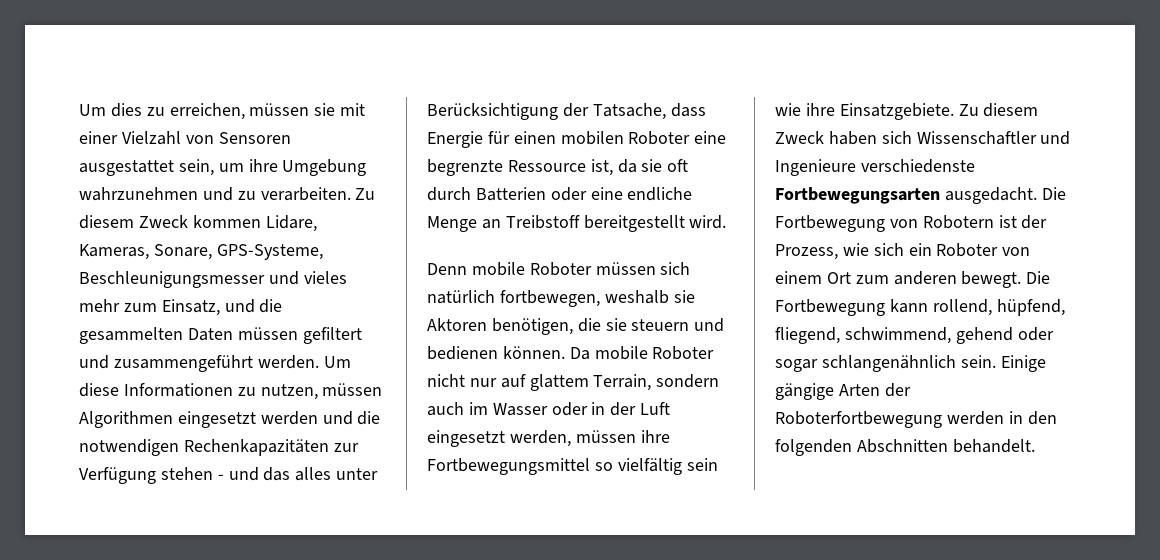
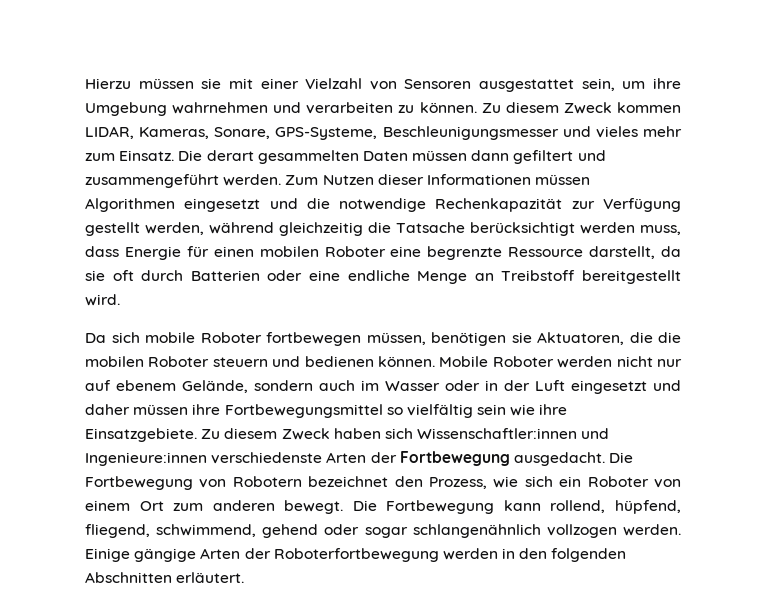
[79,103,245,120] Um dies zu erreichen, -> [85,78,131,89] Hierzu
[79,187,351,201] wahrzunehmen und zu verarbeiten. -> [172,102,477,114] wahrnehmen und verarbeiten zu können.
[265,215,317,232] Lidare, -> [85,126,134,139] LIDAR,
[161,299,283,316] Einsatz, und die -> [119,150,254,161] Einsatz. Die derart
(298, 333) none -> [471,150,510,161] dann
[323,356,351,368] [79,383,318,400] Um diese Informationen zu nutzen, -> [285,174,531,185] Zum Nutzen dieser Informationen
[260,411,381,425] [79,439,359,456] [79,467,379,484] [427,103,666,120] werden und die notwendigen Rechenkapazitäten zur Verfügung stehen - und das alles unter Berücksichtigung der Tatsache, -> [269,198,681,212] [85,222,681,236] und die notwendige Rechenkapazität zur Verfügung gestellt werden, während gleichzeitig die Tatsache berücksichtigt werden muss,
[590,159,613,176] ist, -> [589,246,656,259] darstellt,
[427,262,691,276] [427,290,695,307] [427,318,627,335] Denn mobile Roboter müssen sich natürlich fortbewegen, weshalb sie Aktoren benötigen, die sie -> [85,332,681,346] [85,356,210,367] Da sich mobile Roboter fortbewegen müssen, benötigen sie Aktuatoren, die die mobilen Roboter
[569,346,715,360] Da mobile Roboter -> [439,356,613,368] Mobile Roboter werden
[529,374,652,391] glattem Terrain, -> [116,380,248,393] ebenem Gelände,
[509,430,571,447] werden, -> [653,380,681,391] [85,404,130,415] und daher
[916,131,1071,145] [775,159,975,176] [775,187,940,204] Wissenschaftler und Ingenieure verschiedenste Fortbewegungsarten -> [417,428,610,439] [85,451,510,466] Wissenschaftler:innen und Ingenieure:innen verschiedenste Arten der Fortbewegung
[998,215,1048,229] ist der -> [308,476,423,487] bezeichnet den
[960,355,996,368] sein. -> [546,524,681,538] vollzogen werden.
[952,439,1035,453] behandelt. -> [176,572,245,583] erläutert.

